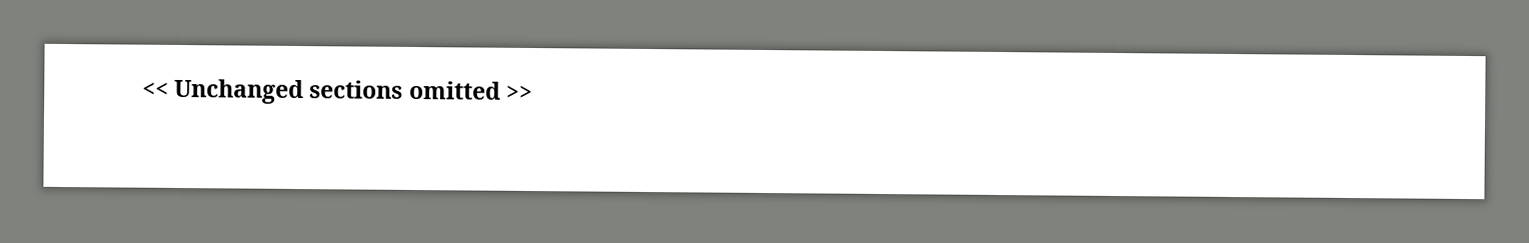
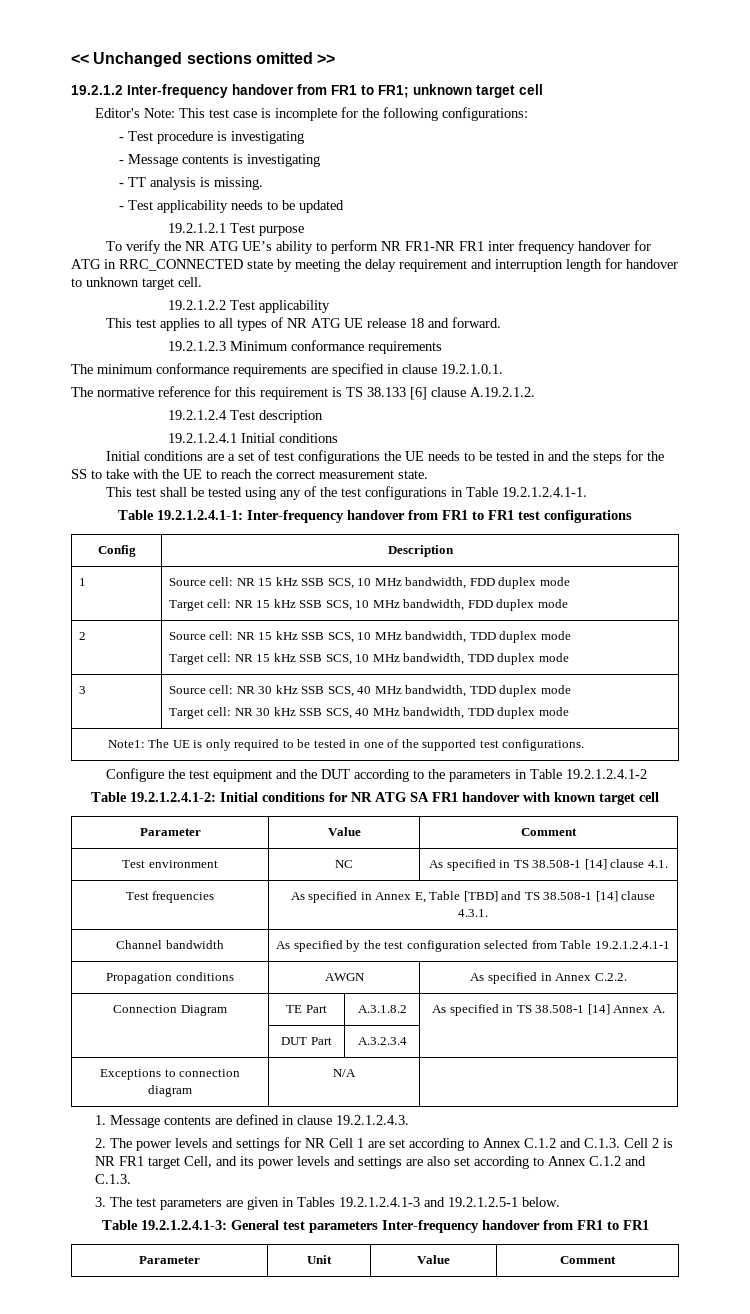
(533, 92) none -> [71,84,543,98] [95,107,529,121] [119,131,305,144] [119,154,321,167] [119,177,264,190] [119,200,345,213] [167,223,304,236] [105,240,651,254] [71,258,678,272] [71,277,202,290] [167,300,330,313] [105,317,501,331] [167,340,442,354] [71,363,503,377] [71,386,535,400] [167,410,323,423] [167,433,338,443] [105,450,664,464] [71,469,428,479] [105,486,587,500] [118,510,632,523] [97,545,136,557] [387,545,454,557] [78,578,86,586] [168,577,570,589] [168,599,568,611] [78,632,86,640] [168,631,571,643] [168,653,569,665] [78,686,86,694] [168,685,571,697] [168,707,569,719] [107,739,585,751] [105,768,647,782] [91,792,659,805] [139,828,201,836] [327,827,361,836] [521,828,577,836] [122,860,218,868] [335,860,353,868] [429,859,668,871] [125,891,215,903] [290,891,656,903] [458,909,488,917] [116,940,224,949] [276,940,670,952] [106,972,234,984] [324,973,365,981] [470,972,627,984] [113,1005,227,1016] [286,1005,327,1013] [357,1005,407,1013] [432,1004,665,1016] [281,1037,332,1045] [357,1037,407,1045] [99,1069,241,1080] [148,1085,192,1097] [333,1069,356,1077] [95,1114,410,1128] [95,1137,674,1151] [95,1156,647,1169] [95,1174,132,1184] [95,1197,561,1210] [101,1220,649,1233] [139,1256,200,1264] [307,1255,332,1264] [417,1255,450,1264] [560,1256,616,1264] // 19.2.1.2 Inter-frequency handover from FR1 to FR1; unknown target cell // Editor's Note: This test case is incomplete for the following configurations: // - Test procedure is investigating // - Message contents is investigating // - TT analysis is missing. // - Test applicability needs to be updated // 19.2.1.2.1 Test purpose // To verify the NR ATG UE’s ability to perform NR FR1-NR FR1 inter frequency handover for ATG in RRC_CONNECTED state by meeting the delay requirement and interruption length for handover to unknown target cell. // 19.2.1.2.2 Test applicability // This test applies to all types of NR ATG UE release 18 and forward. // 19.2.1.2.3 Minimum conformance requirements // The minimum conformance requirements are specified in clause 19.2.1.0.1. // The normative reference for this requirement is TS 38.133 [6] clause A.19.2.1.2. // 19.2.1.2.4 Test description // 19.2.1.2.4.1 Initial conditions // Initial conditions are a set of test configurations the UE needs to be tested in and the steps for the SS to take with the UE to reach the correct measurement state. // This test shall be tested using any of the test configurations in Table 19.2.1.2.4.1-1. // Table 19.2.1.2.4.1-1: Inter-frequency handover from FR1 to FR1 test configurations // Config | Description // 1 | Source cell: NR 15 kHz SSB SCS, 10 MHz bandwidth, FDD duplex mode // Target cell: NR 15 kHz SSB SCS, 10 MHz bandwidth, FDD duplex mode // 2 | Source cell: NR 15 kHz SSB SCS, 10 MHz bandwidth, TDD duplex mode // Target cell: NR 15 kHz SSB SCS, 10 MHz bandwidth, TDD duplex mode // 3 | Source cell: NR 30 kHz SSB SCS, 40 MHz bandwidth, TDD duplex mode // Target cell: NR 30 kHz SSB SCS, 40 MHz bandwidth, TDD duplex mode // Note1: The UE is only required to be tested in one of the supported test configurations. // Configure the test equipment and the DUT according to the parameters in Table 19.2.1.2.4.1-2 // Table 19.2.1.2.4.1-2: Initial conditions for NR ATG SA FR1 handover with known target cell // Parameter | Value | Comment // Test environment | NC | As specified in TS 38.508-1 [14] clause 4.1. // Test frequencies | As specified in Annex E, Table [TBD] and TS 38.508-1 [14] clause 4.3.1. // Channel bandwidth | As specified by the test configuration selected from Table 19.2.1.2.4.1-1 // Propagation conditions | AWGN | As specified in Annex C.2.2. // Connection Diagram | TE Part | A.3.1.8.2 | As specified in TS 38.508-1 [14] Annex A. // | DUT Part | A.3.2.3.4 | // Exceptions to connection diagram | N/A | // 1. Message contents are defined in clause 19.2.1.2.4.3. // 2. The power levels and settings for NR Cell 1 are set according to Annex C.1.2 and C.1.3. Cell 2 is NR FR1 target Cell, and its power levels and settings are also set according to Annex C.1.2 and C.1.3. // 3. The test parameters are given in Tables 19.2.1.2.4.1-3 and 19.2.1.2.5-1 below. // Table 19.2.1.2.4.1-3: General test parameters Inter-frequency handover from FR1 to FR1 // Parameter | Unit | Value | Comment

